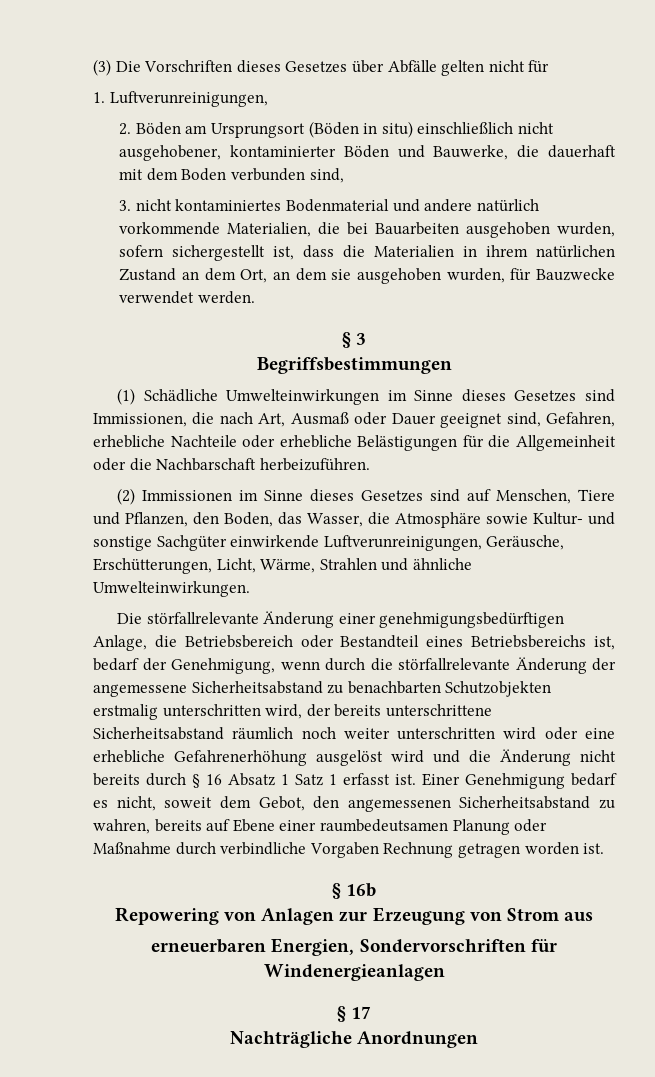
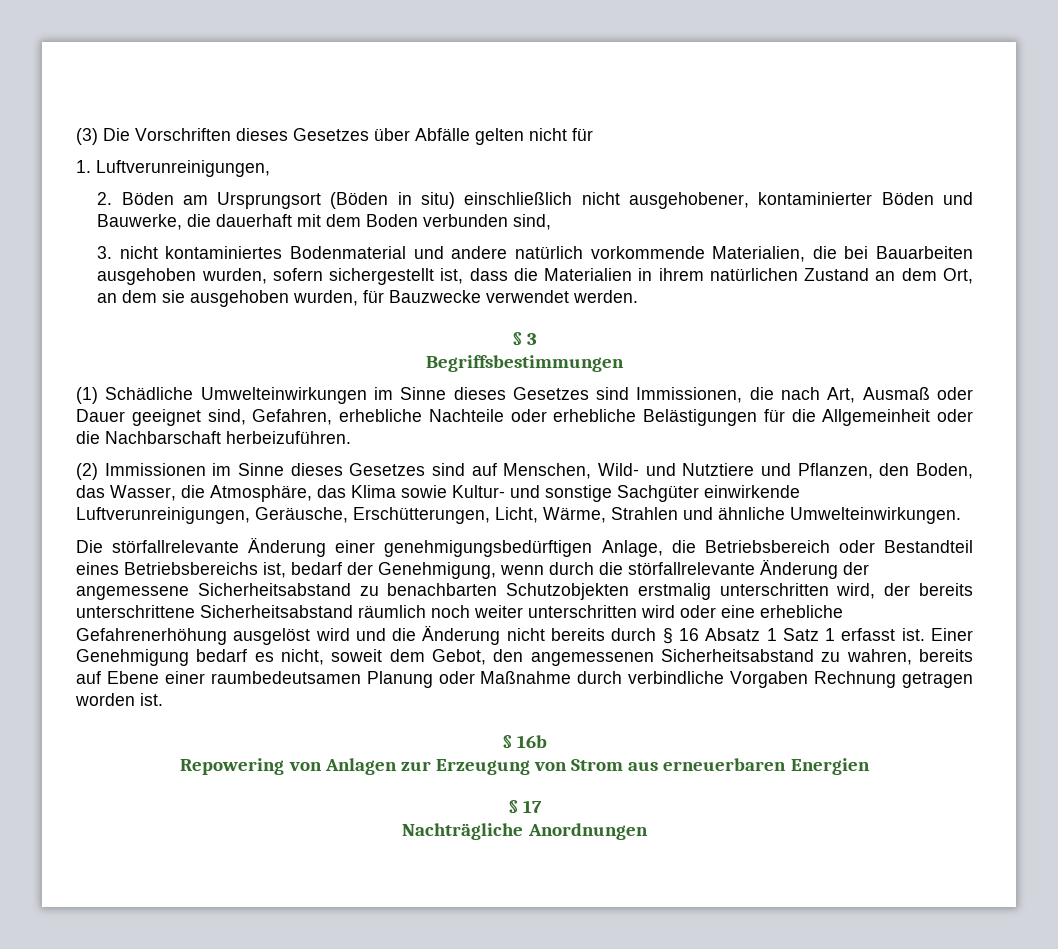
[578,489,615,501] Tiere -> [598,463,755,476] Wild- und Nutztiere
[395,512,481,528] Atmosphäre -> [210,485,396,502] Atmosphäre, das Klima
[151,938,557,956] [263,964,445,981] // erneuerbaren Energien, Sondervorschriften für Windenergieanlagen -> [663,758,870,775] erneuerbaren Energien

